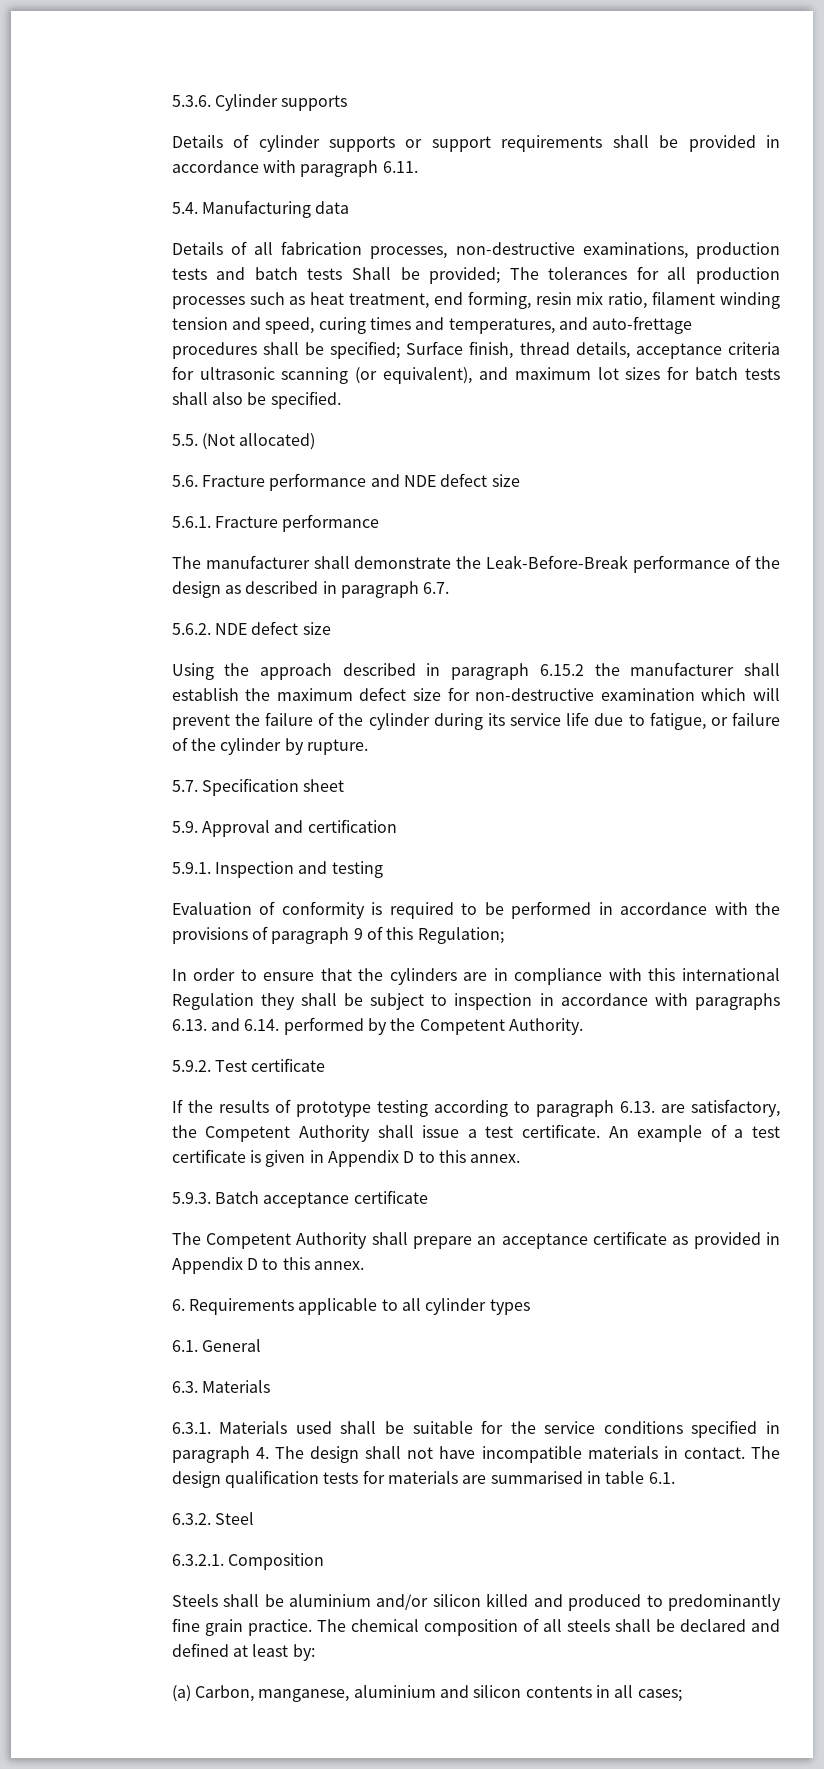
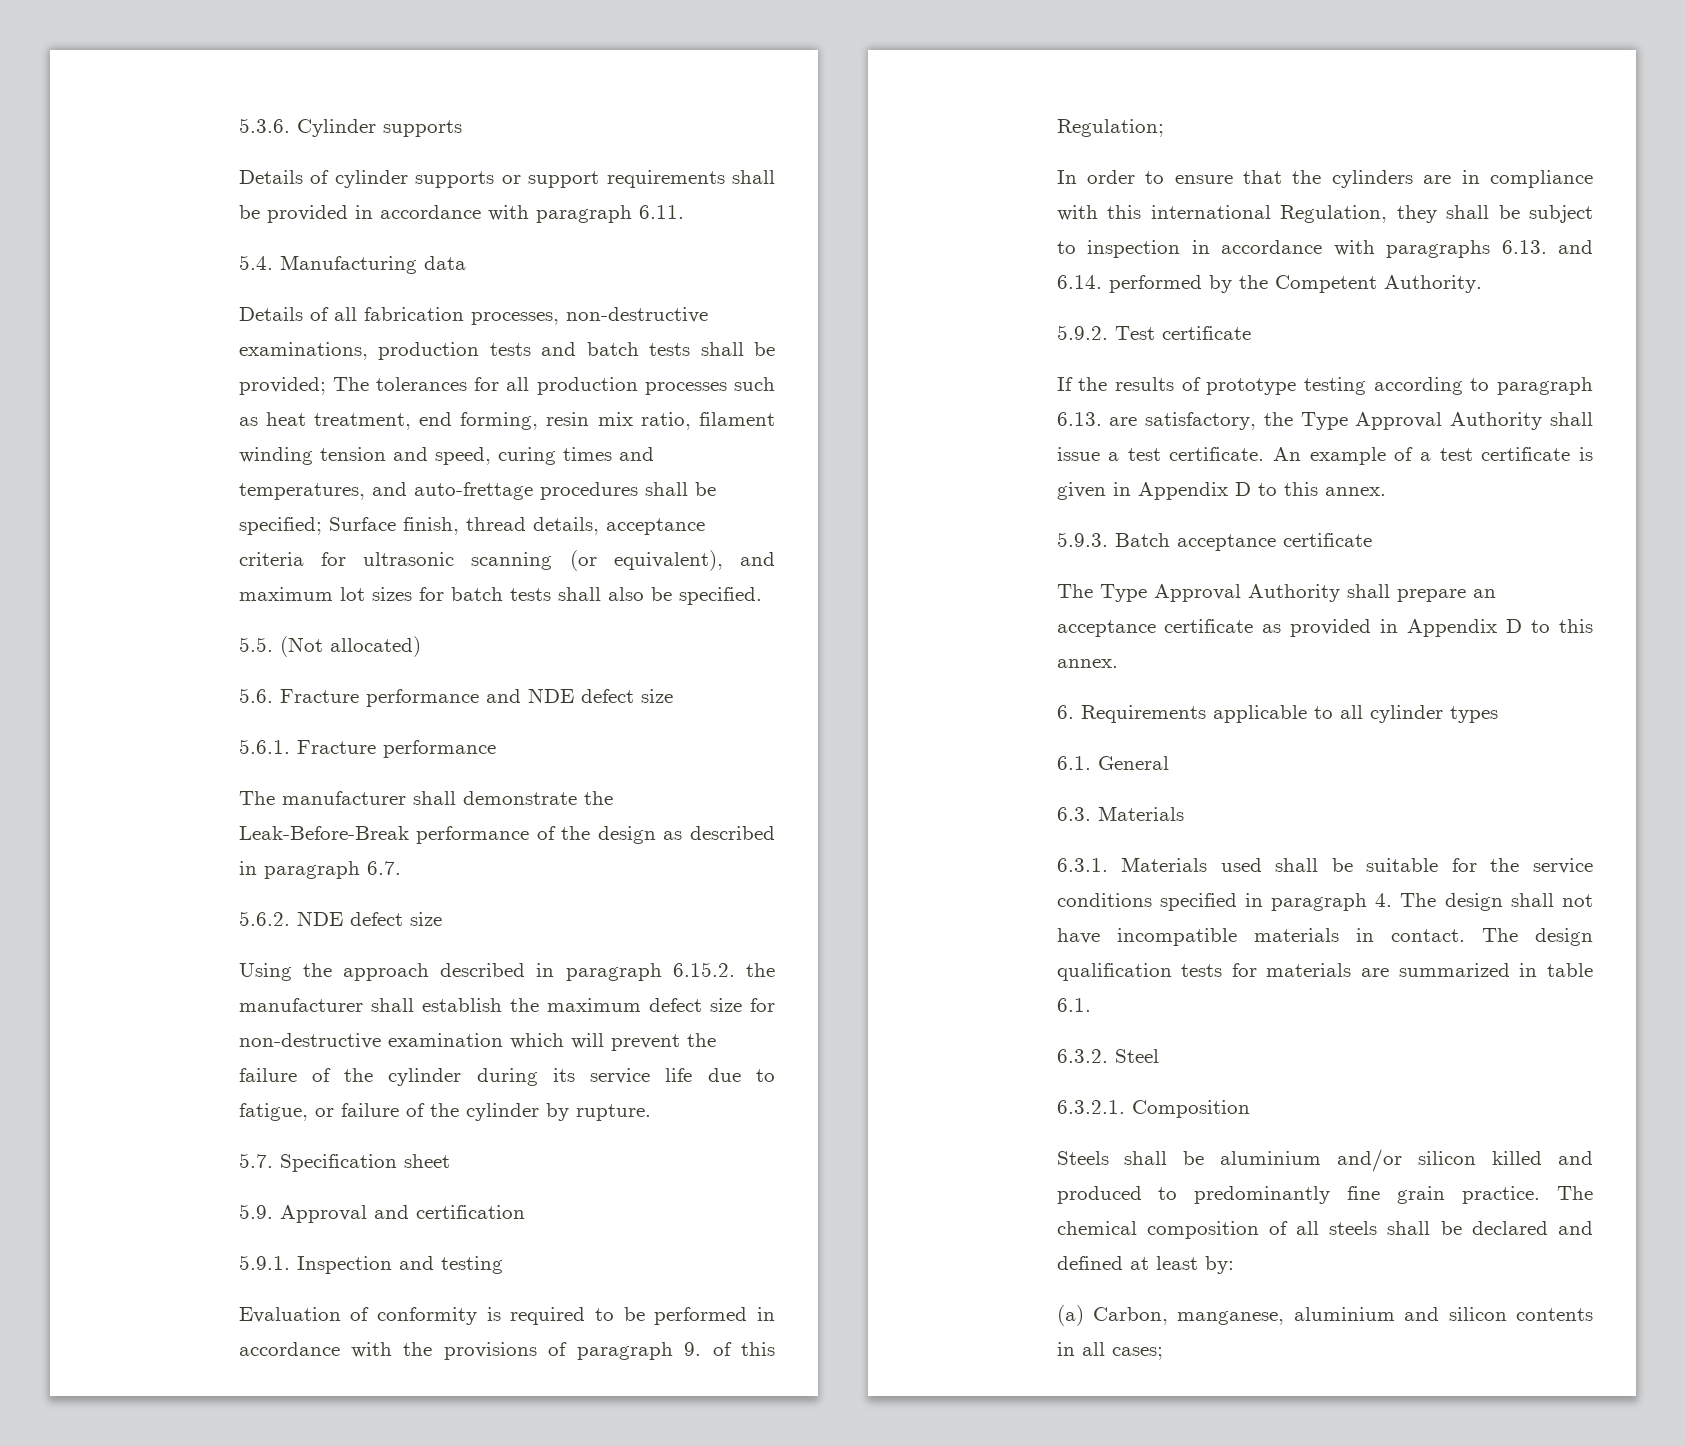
[351,267,391,280] Shall -> [700,342,744,356] shall
[539,664,584,676] 6.15.2 -> [672,962,735,977] 6.15.2.
[353,928,363,940] 9 -> [684,1342,702,1356] 9.
[171,993,254,1010] Regulation -> [1280,205,1388,223] Regulation,
[205,1126,291,1142] Competent -> [1300,412,1443,430] Type Approval
[206,1233,292,1249] Competent -> [1099,584,1241,602] Type Approval
[490,1471,583,1484] summarised -> [1398,963,1510,977] summarized

